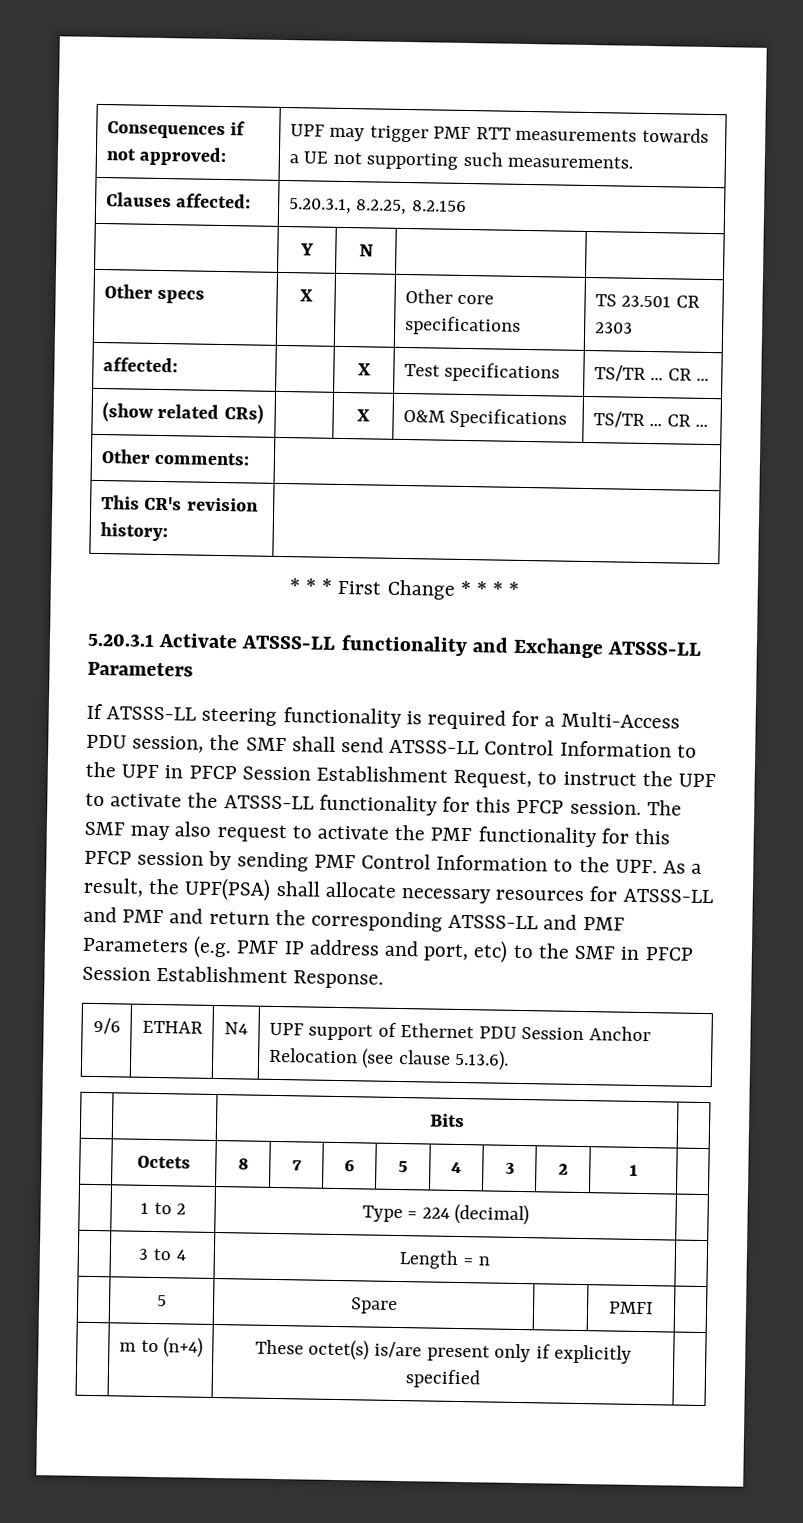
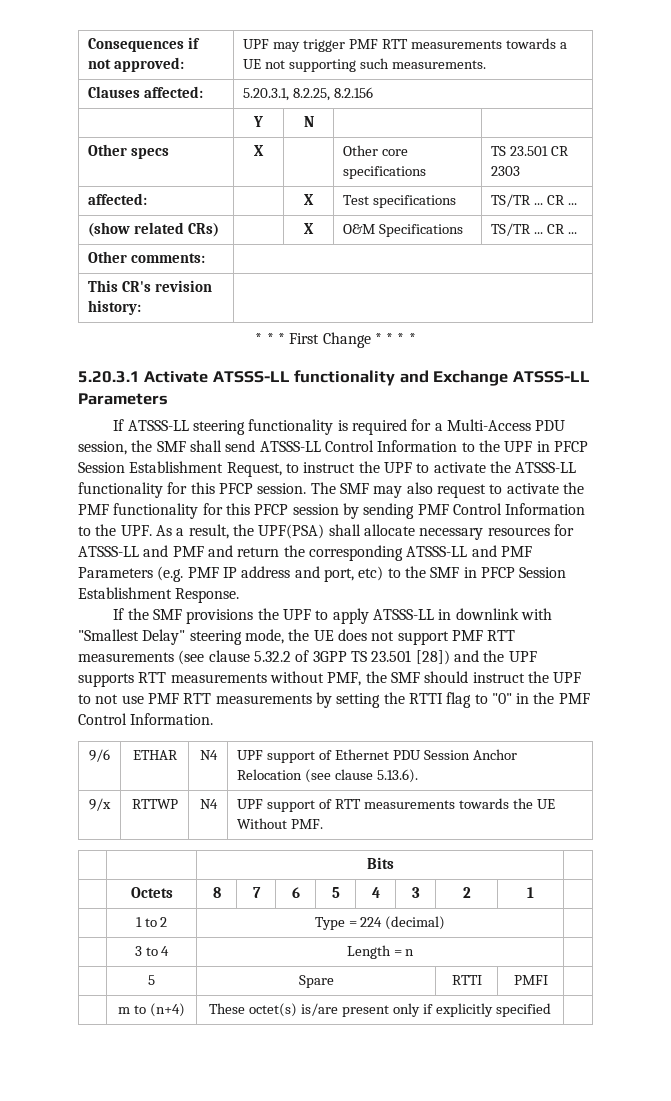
(385, 979) none -> [113,608,552,624] [78,629,516,645] [78,650,537,665] [78,671,582,687] [78,692,590,708] [78,713,214,725] // If the SMF provisions the UPF to apply ATSSS-LL in downlink with "Smallest Delay" steering mode, the UE does not support PMF RTT measurements (see clause 5.32.2 of 3GPP TS 23.501 [28]) and the UPF supports RTT measurements without PMF, the SMF should instruct the UPF to not use PMF RTT measurements by setting the RTTI flag to "0" in the PMF Control Information.
(510, 1060) none -> [89,798,111,811] [131,799,178,809] [199,799,218,809] [237,798,555,812] [237,818,324,829] // 9/x | RTTWP | N4 | UPF support of RTT measurements towards the UE Without PMF.
(398, 1305) none -> [451,975,482,985] RTTI

